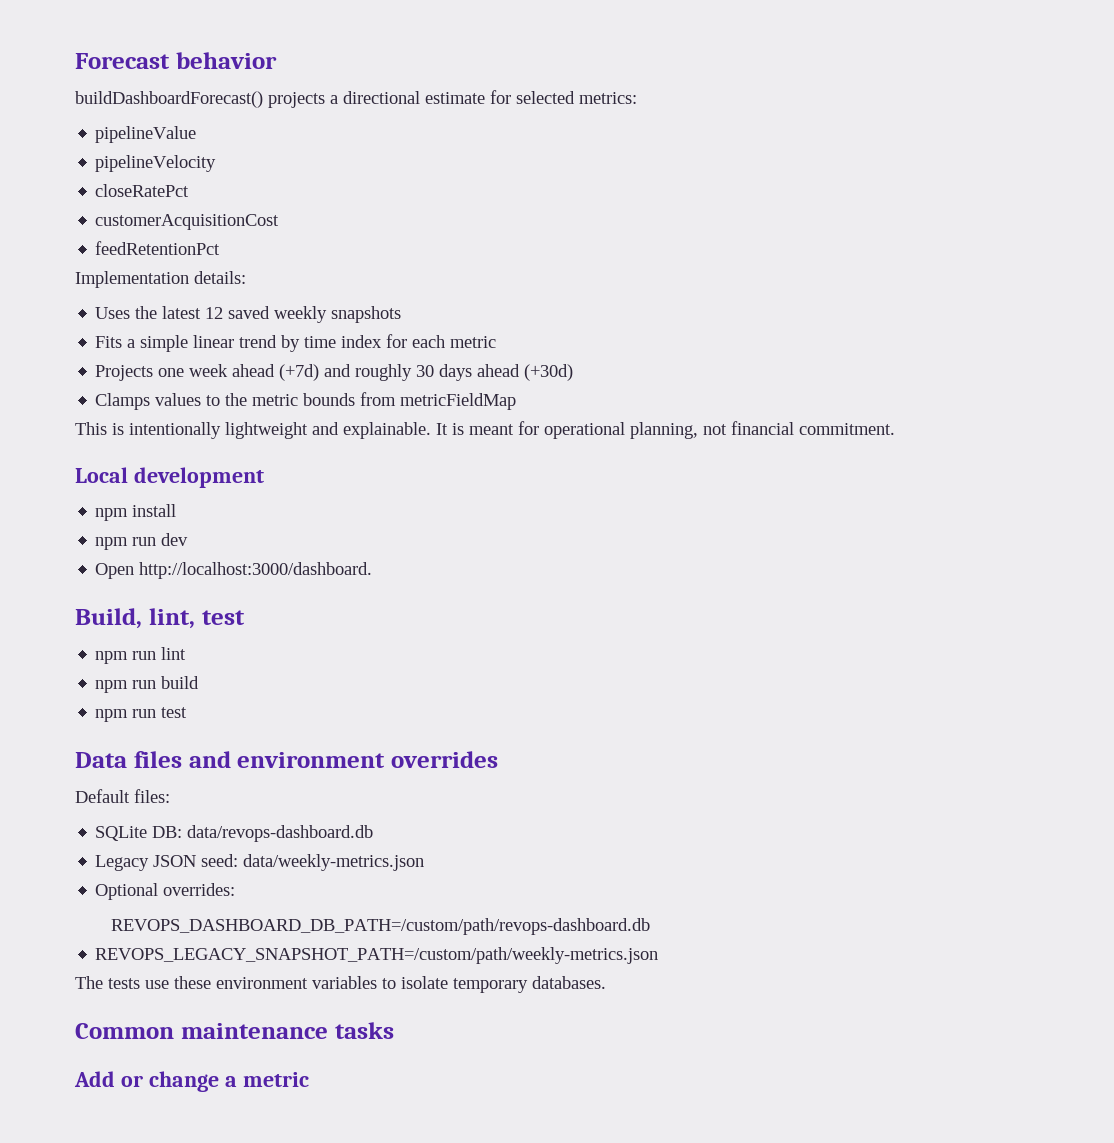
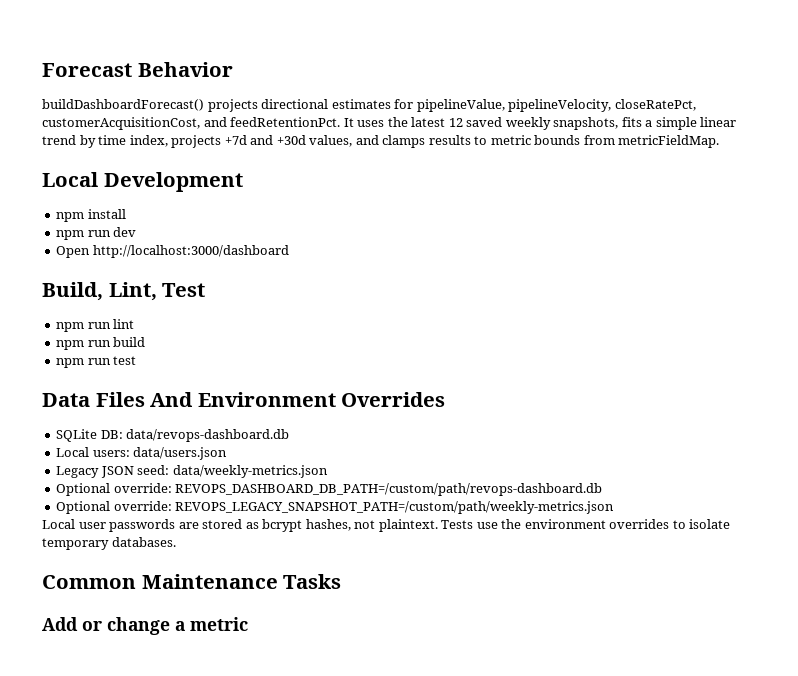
[175,52,277,69] behavior -> [137,62,233,77] Behavior
[330,90,637,104] [95,126,197,143] [95,155,217,172] [95,184,190,197] [95,214,280,230] [95,241,221,255] [75,271,246,288] [95,307,131,319] a directional estimate for selected metrics: // pipelineValue // pipelineVelocity // closeRatePct // customerAcquisitionCost // feedRetentionPct // Implementation details: // Uses -> [261,99,696,112] [42,117,385,130] directional estimates for pipelineValue, pipelineVelocity, closeRatePct, customerAcquisitionCost, and feedRetentionPct. It uses
[331,306,402,323] [95,336,123,348] snapshots // Fits -> [553,117,642,130] snapshots, fits
[341,334,497,348] [95,364,574,381] [95,392,517,410] [75,421,895,439] [75,467,264,488] index for each metric // Projects one week ahead (+7d) and roughly 30 days ahead (+30d) // Clamps values to the metric bounds from metricFieldMap // This is intentionally lightweight and explainable. It is meant for operational planning, not financial commitment. // Local development -> [129,135,720,148] [42,172,243,192] index, projects +7d and +30d values, and clamps results to metric bounds from metricFieldMap. // Local Development
[139,562,373,579] http://localhost:3000/dashboard. -> [92,245,289,258] http://localhost:3000/dashboard
[148,608,245,629] lint, test -> [108,282,206,301] Lint, Test
[133,751,498,768] [75,789,170,803] files and environment overrides // Default files: -> [95,392,446,407] Files And Environment Overrides
(374, 833) none -> [56,447,228,460] // Local users: data/users.json
[163,883,236,896] overrides: // -> [113,483,172,493] override:
(650, 926) none -> [56,501,172,514] Optional override:
[75,976,377,989] The tests use these environment variables -> [42,519,670,532] Local user passwords are stored as bcrypt hashes, not plaintext. Tests use the environment overrides
[180,1022,394,1039] maintenance tasks -> [141,574,342,589] Maintenance Tasks

